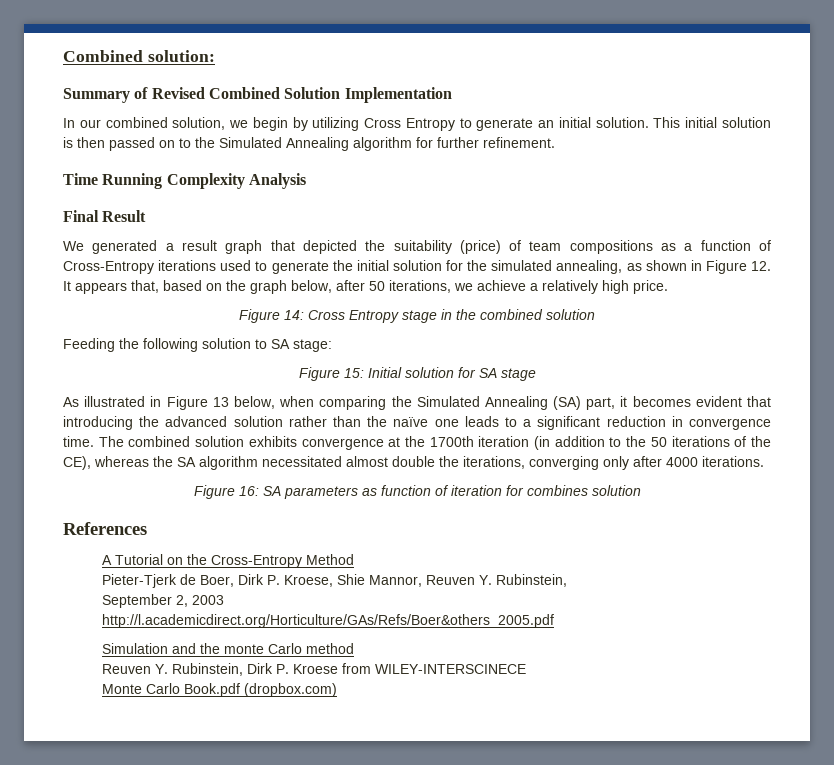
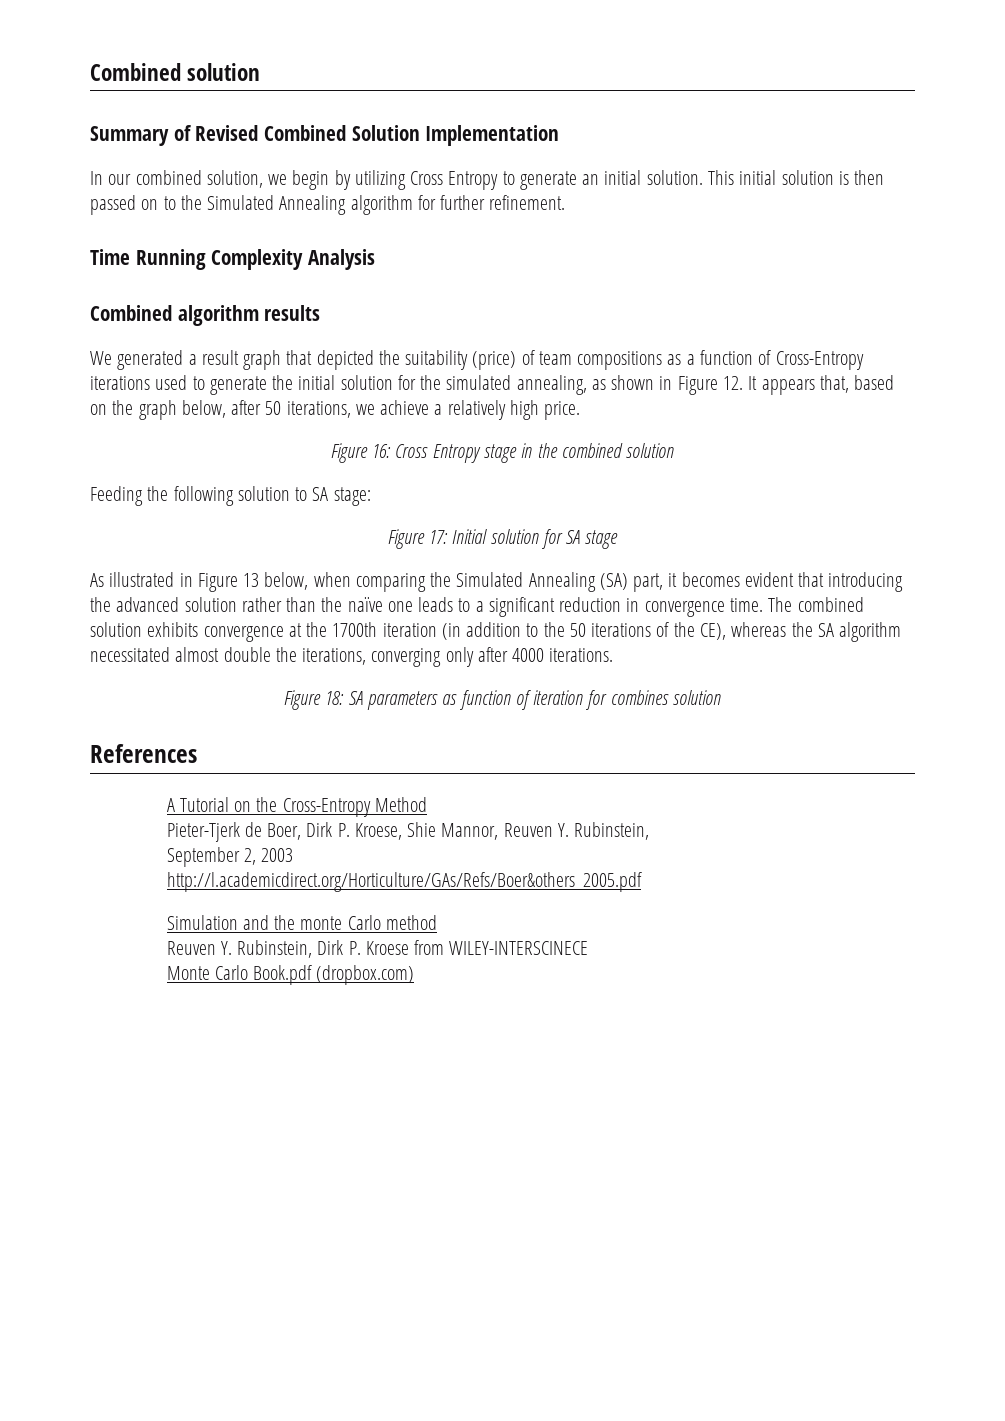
[63,50,215,62] Combined solution: -> [90,63,261,81] Combined solution
[63,210,147,222] Final Result -> [90,305,321,326] Combined algorithm results
[284,310,304,320] 14: -> [372,444,392,458] 16:
[343,368,364,378] 15: -> [428,530,448,544] 17:
[238,486,259,496] 16: -> [325,691,345,705] 18:

